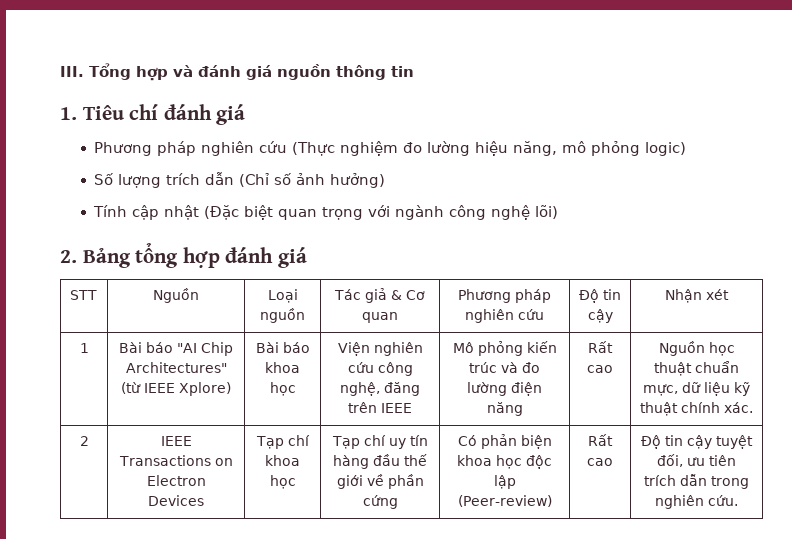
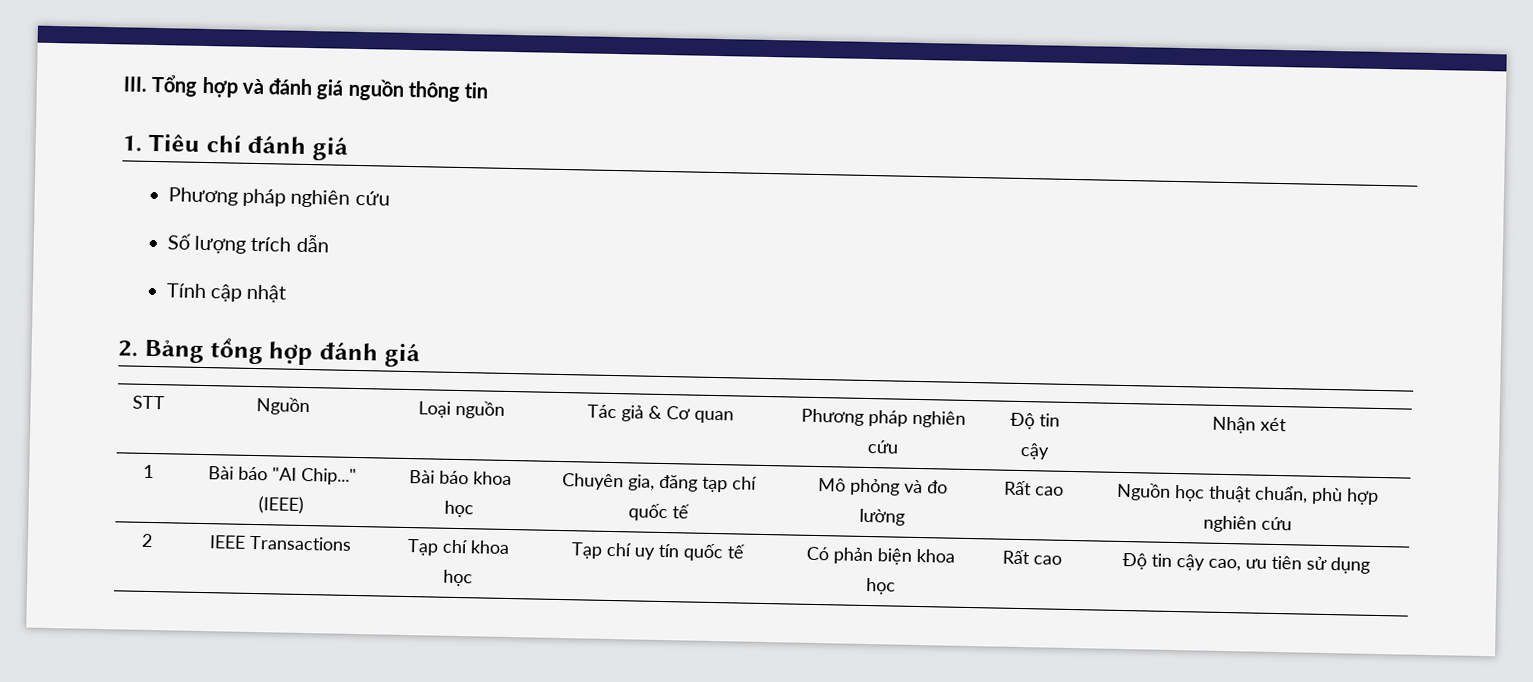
[292,141,687,156] (Thực nghiệm đo lường hiệu năng, mô phỏng logic) -> (390, 198) none
[239,173,386,188] (Chỉ số ảnh hưởng) -> (329, 243) none
[204,205,559,220] (Đặc biệt quan trọng với ngành công nghệ lõi) -> (287, 293) none
[201,342,233,356] [125,362,227,373] [121,382,231,396] Chip Architectures" (từ IEEE Xplore) -> [300,467,357,486] [258,496,304,514] Chip..." (IEEE)
[337,342,423,356] [347,362,413,376] [340,382,420,396] [348,402,412,413] Viện nghiên cứu công nghệ, đăng trên IEEE -> [562,473,757,493] [627,503,690,522] Chuyên gia, đăng tạp chí quốc tế
[526,341,557,353] [469,362,497,373] kiến trúc -> (900, 487) none
[511,382,542,396] [486,402,523,416] điện năng -> (905, 517) none
[695,361,739,373] [643,382,750,396] [640,402,753,416] chuẩn mực, dữ liệu kỹ thuật chính xác. -> [1254,485,1380,506] [1202,515,1292,533] chuẩn, phù hợp nghiên cứu
[214,458,233,466] [146,475,206,486] [148,495,204,506] on Electron Devices -> (352, 543) none
[333,454,427,469] [336,474,424,489] [362,495,398,509] hàng đầu thế giới về phần cứng -> [682,543,746,562] quốc tế
[526,455,552,469] [493,475,516,489] [457,495,552,507] độc lập (Peer-review) -> (896, 586) none
[716,435,753,449] [657,454,736,467] [644,474,749,489] [655,495,738,509] tuyệt đối, ưu tiên trích dẫn trong nghiên cứu. -> [1208,555,1371,574] cao, ưu tiên sử dụng

